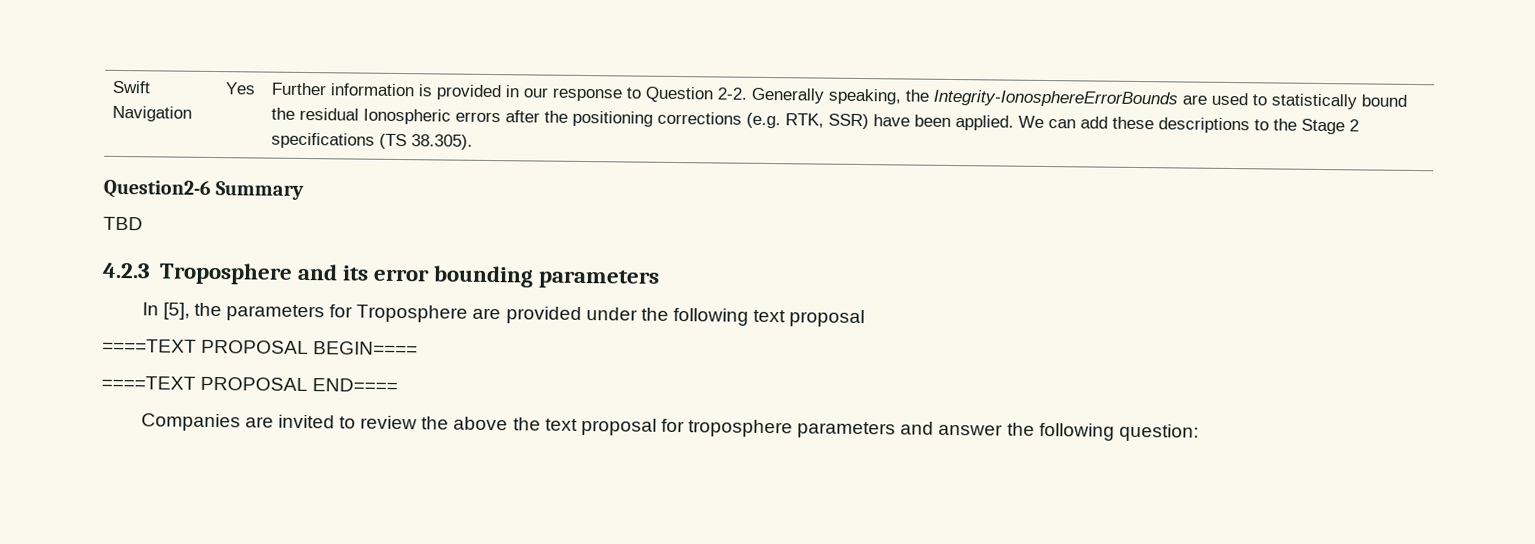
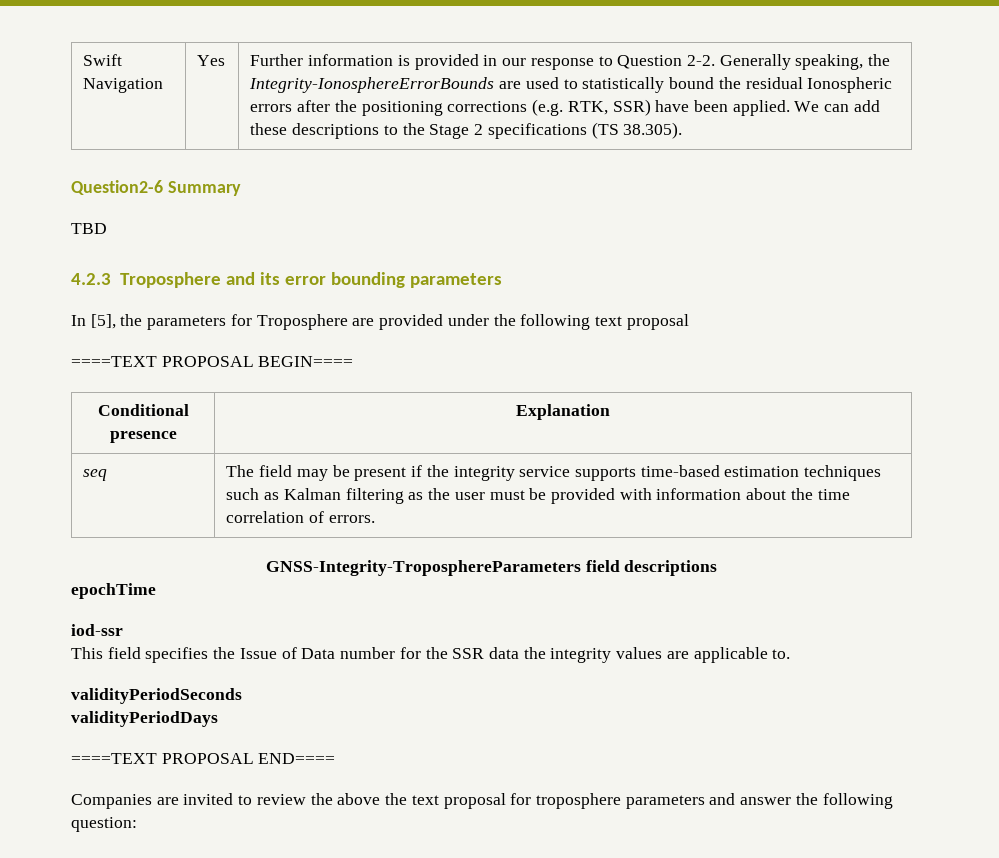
(419, 348) none -> [97,404,189,416] [109,431,177,443] [516,404,610,420] [83,469,108,481] [226,465,882,481] [226,488,850,504] [226,511,375,523] [265,560,718,576] [71,583,156,599] [71,624,123,636] [71,647,791,663] [71,688,242,704] [71,711,218,727] // Conditional presence | Explanation // seq | The field may be present if the integrity service supports time-based estimation techniques such as Kalman filtering as the user must be provided with information about the time correlation of errors. // GNSS-Integrity-TroposphereParameters field descriptions // epochTime // iod-ssr // This field specifies the Issue of Data number for the SSR data the integrity values are applicable to. // validityPeriodSeconds // validityPeriodDays

